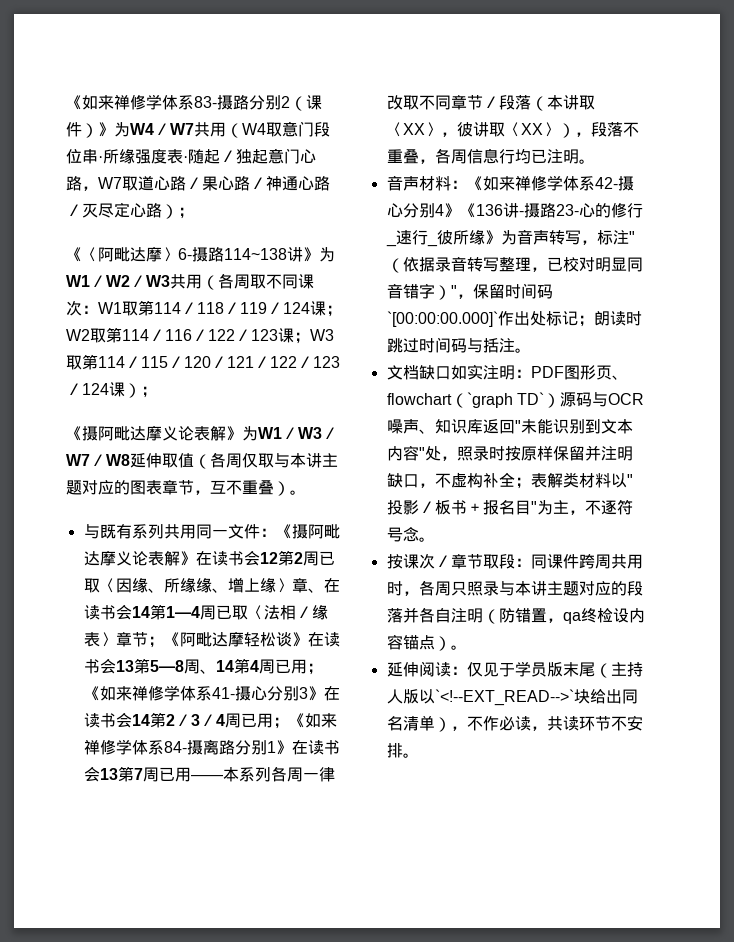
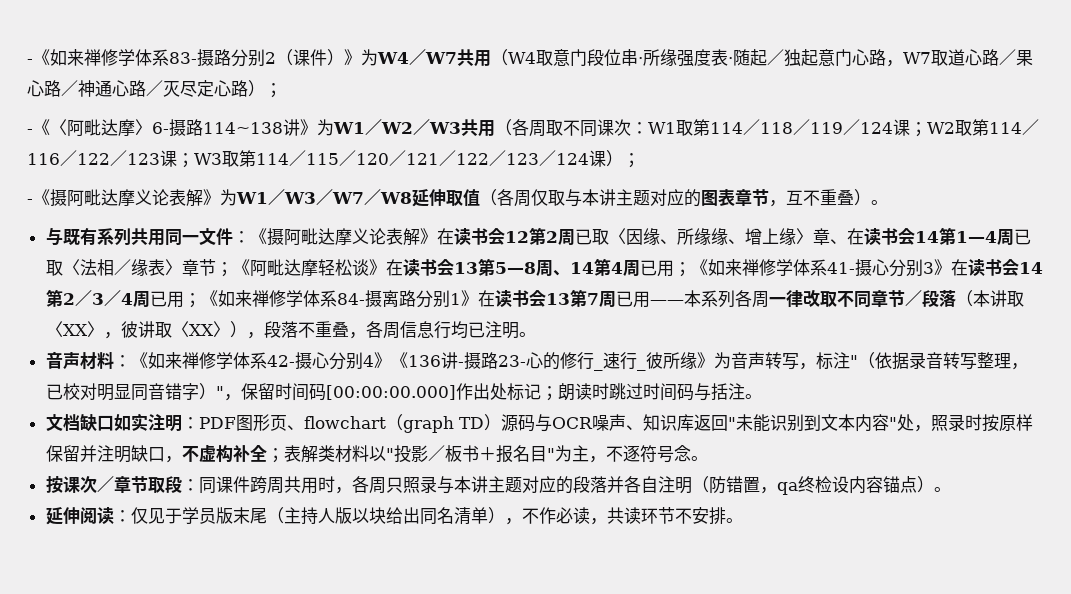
(66, 102) none -> [27,59,33,64] -
(194, 213) none -> [27,129,33,134] -
(157, 392) none -> [27,199,33,204] -
[386,311,498,327] `[00:00:00.000]` -> [325,385,456,400] [00:00:00.000]
[466,392,544,408] `graph TD` -> [402,416,484,433] graph TD
[434,689,574,706] `<!--EXT_READ-->` -> (369, 515) none

